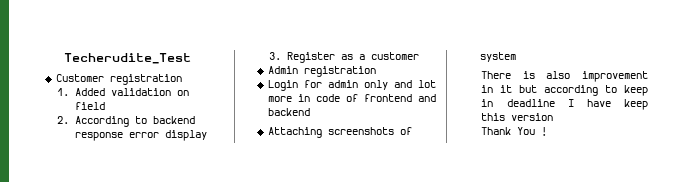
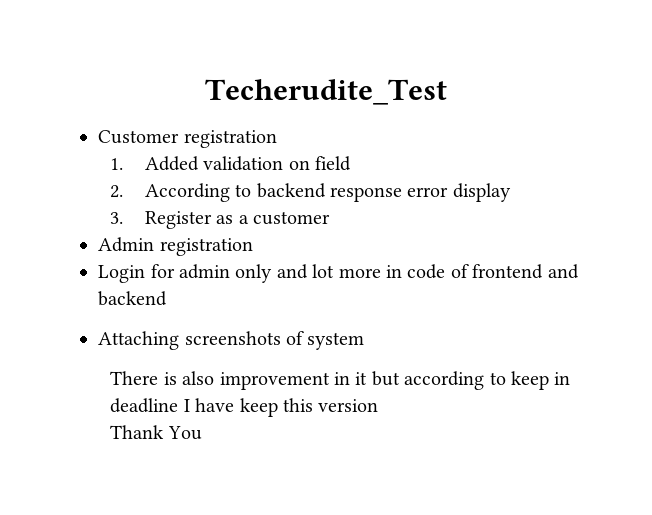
[541,127,548,136] ! -> (202, 433) none

